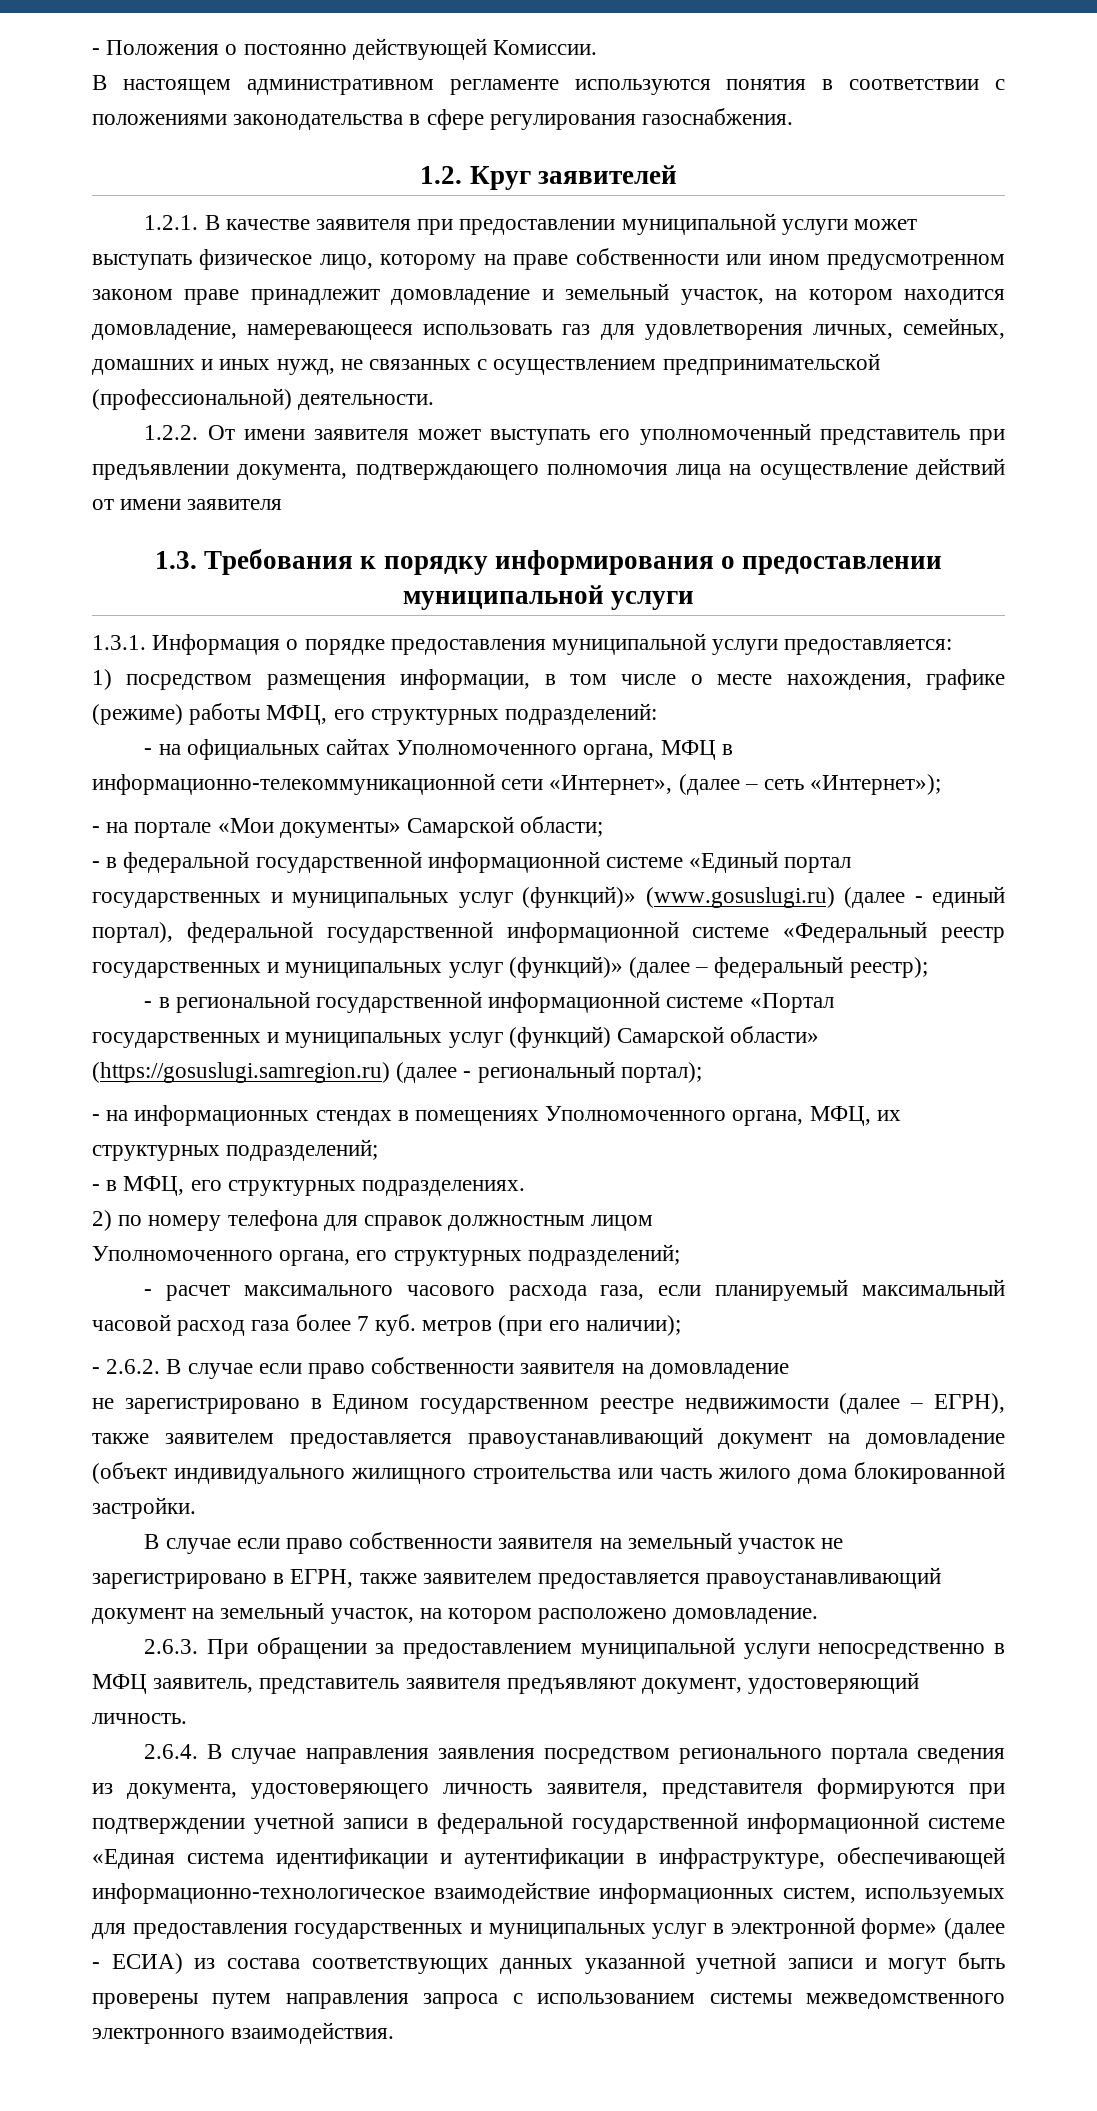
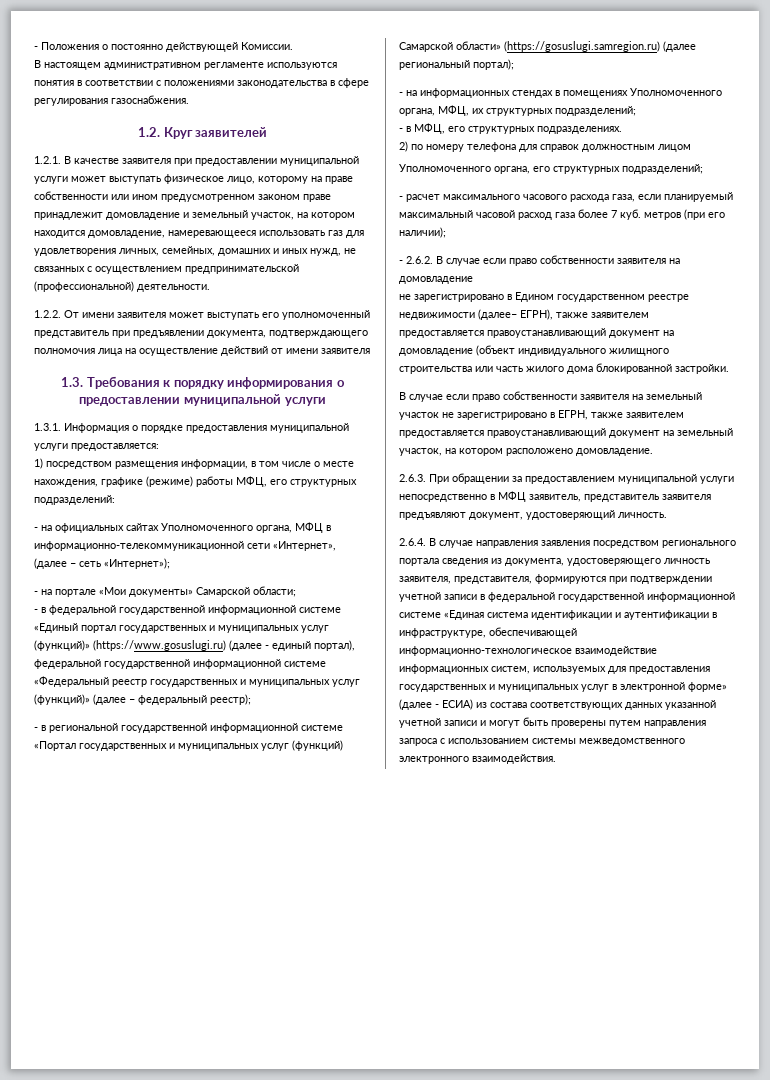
[645,887,835,908] (www.gosuslugi.ru) -> [93,640,226,651] (https://www.gosuslugi.ru)
[463,1071,472,1078] - -> (696, 46) none
[839,1393,924,1414] (далее – -> [478,309,517,320] (далее–
[661,1783,803,1799] представителя -> [454,576,532,584] представителя,

